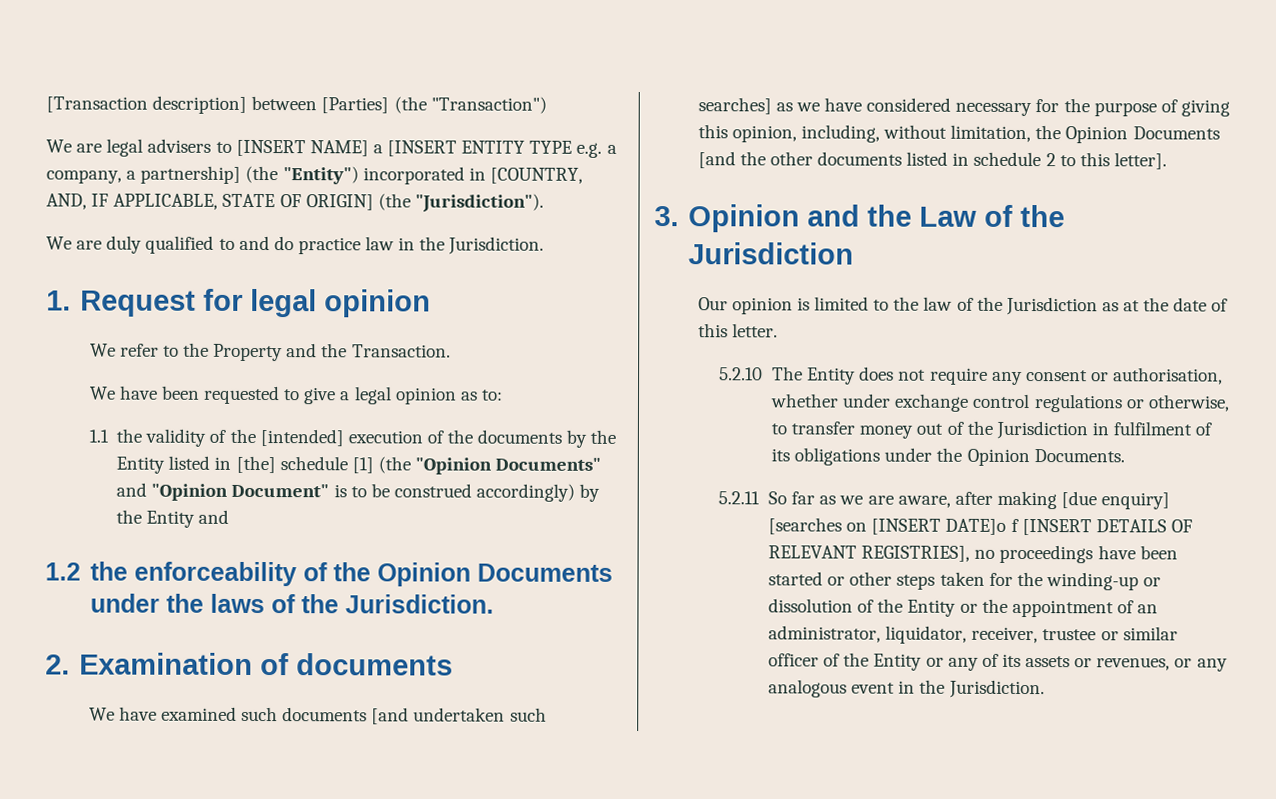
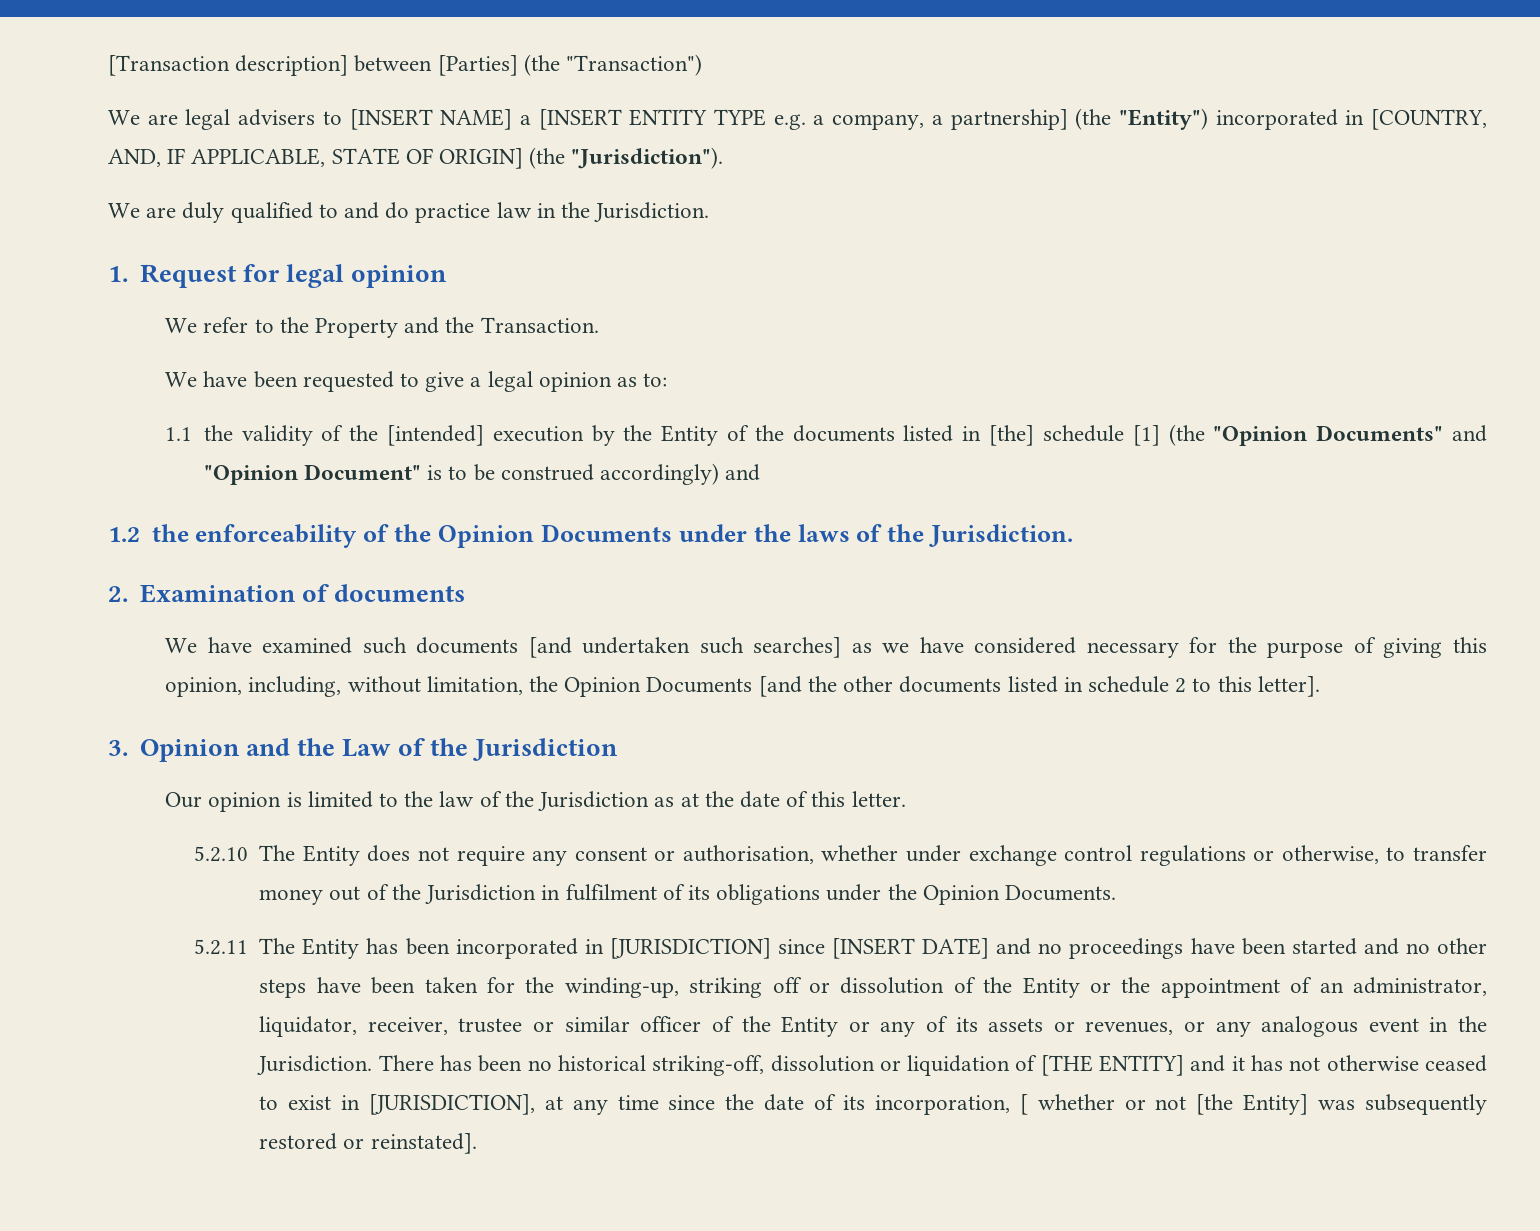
[426,429,617,448] [116,456,166,474] of the documents by the Entity -> [591,425,895,446] by the Entity of the documents
[579,483,601,502] [116,509,196,528] by the Entity -> (719, 474) none
[767,490,1171,510] [767,517,1193,536] [767,545,971,562] So far as we are aware, after making [due enquiry] [searches on [INSERT DATE]o f [INSERT DETAILS OF RELEVANT REGISTRIES], -> [259,938,1032,959] The Entity has been incorporated in [JURISDICTION] since [INSERT DATE] and
[827,571,1139,591] or other steps taken for the winding-up -> [1363,938,1488,955] [259,977,802,998] and no other steps have been taken for the winding-up, striking off
(1045, 689) none -> [378,1055,1487,1076] [259,1094,1488,1115] [259,1133,477,1154] There has been no historical striking-off, dissolution or liquidation of [THE ENTITY] and it has not otherwise ceased to exist in [JURISDICTION], at any time since the date of its incorporation, [ whether or not [the Entity] was subsequently restored or reinstated].

